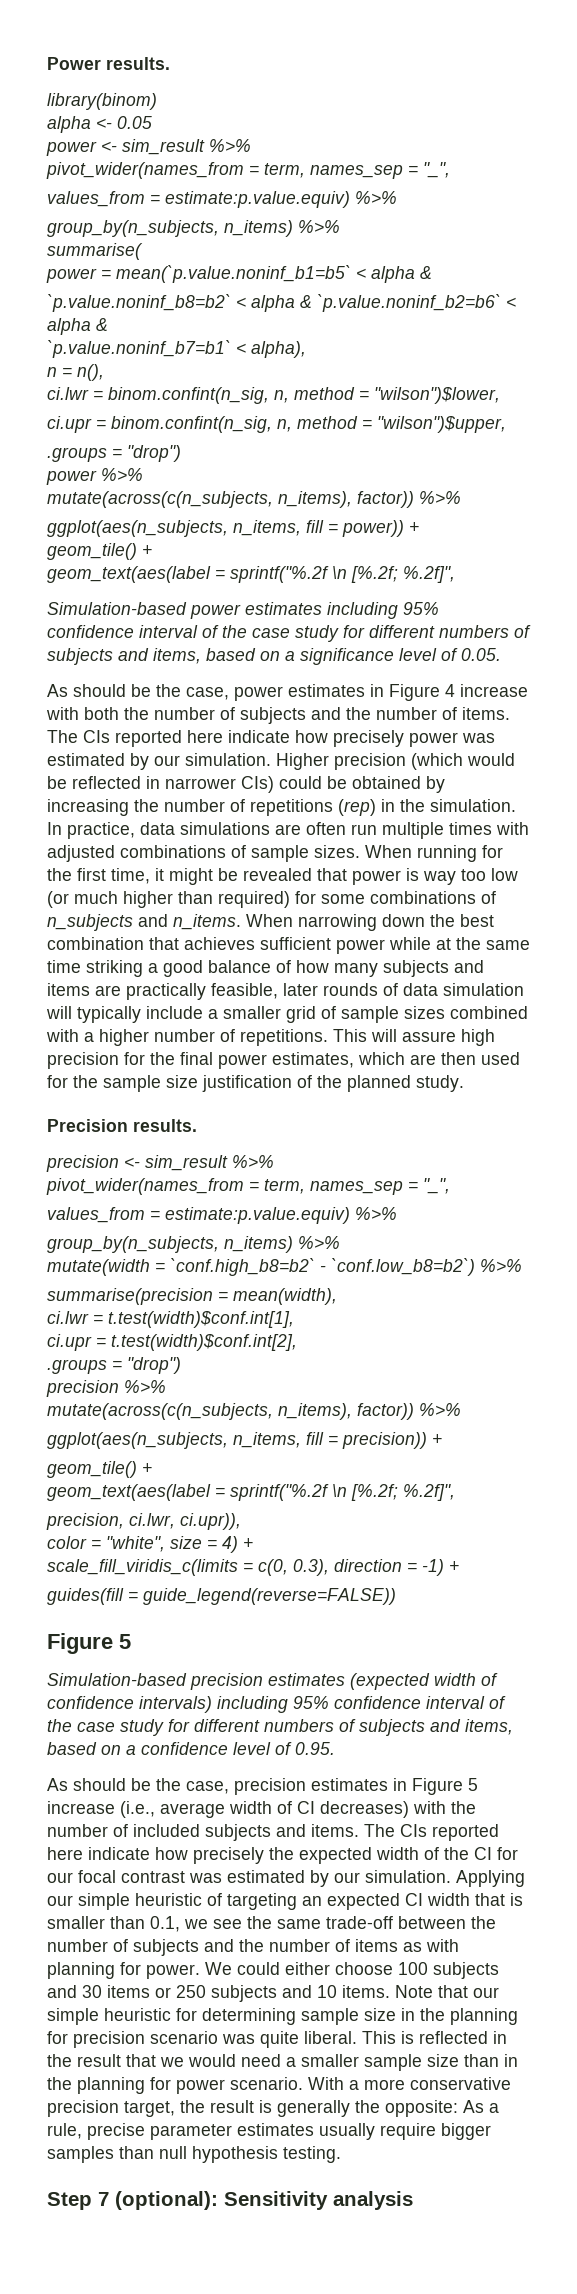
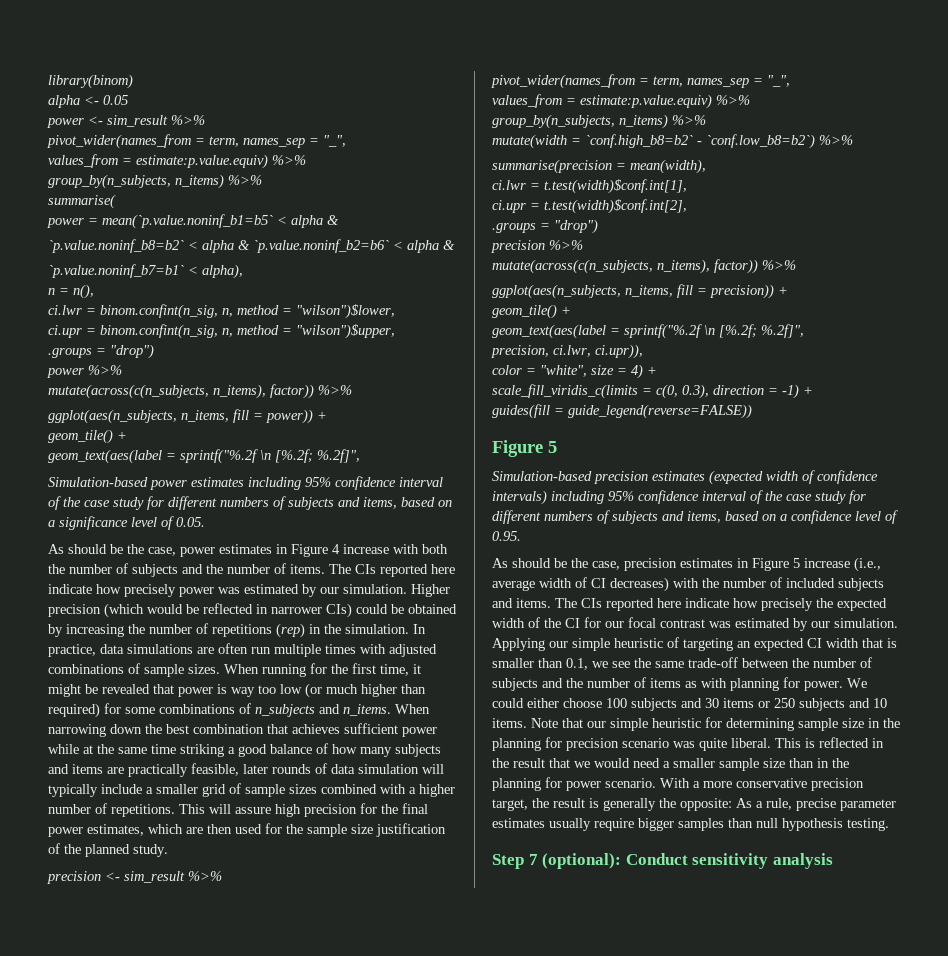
[47,57,170,70] Power results. // -> (48, 81) none
[47,1119,197,1132] // Precision results. -> (168, 850) none
[224,2191,328,2210] Sensitivity -> [625,853,769,869] Conduct sensitivity

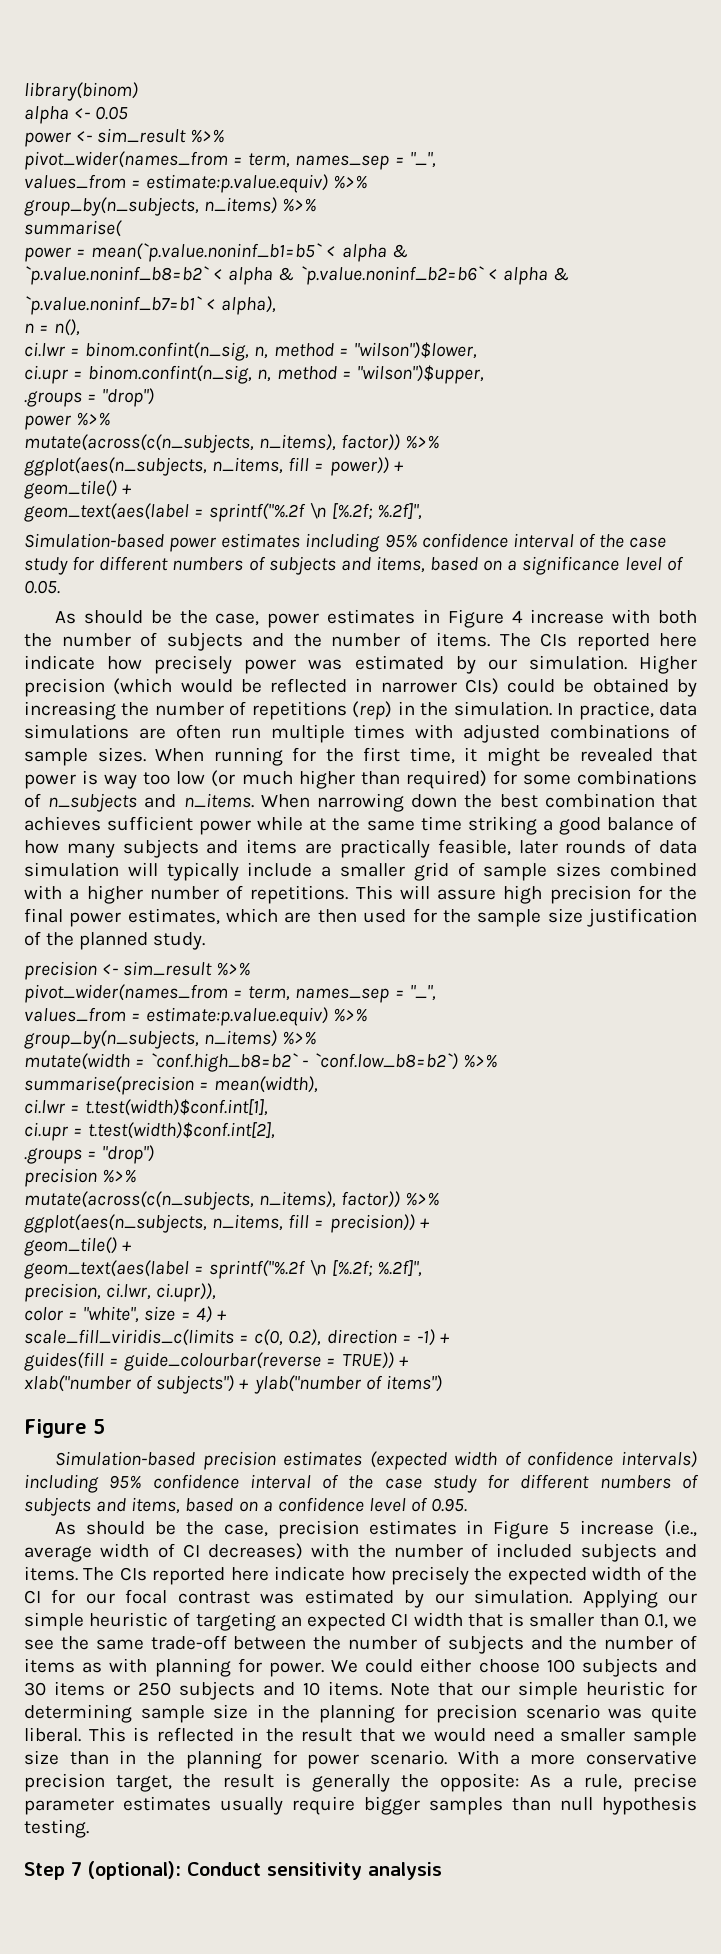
[682,384,709,399] 0.3), -> [288,1329,322,1346] 0.2),
[568,404,752,419] guide_legend(reverse=FALSE)) -> [124,1352,409,1371] [24,1375,442,1394] guide_colourbar(reverse = TRUE)) + // xlab("number of subjects") + ylab("number of items")

